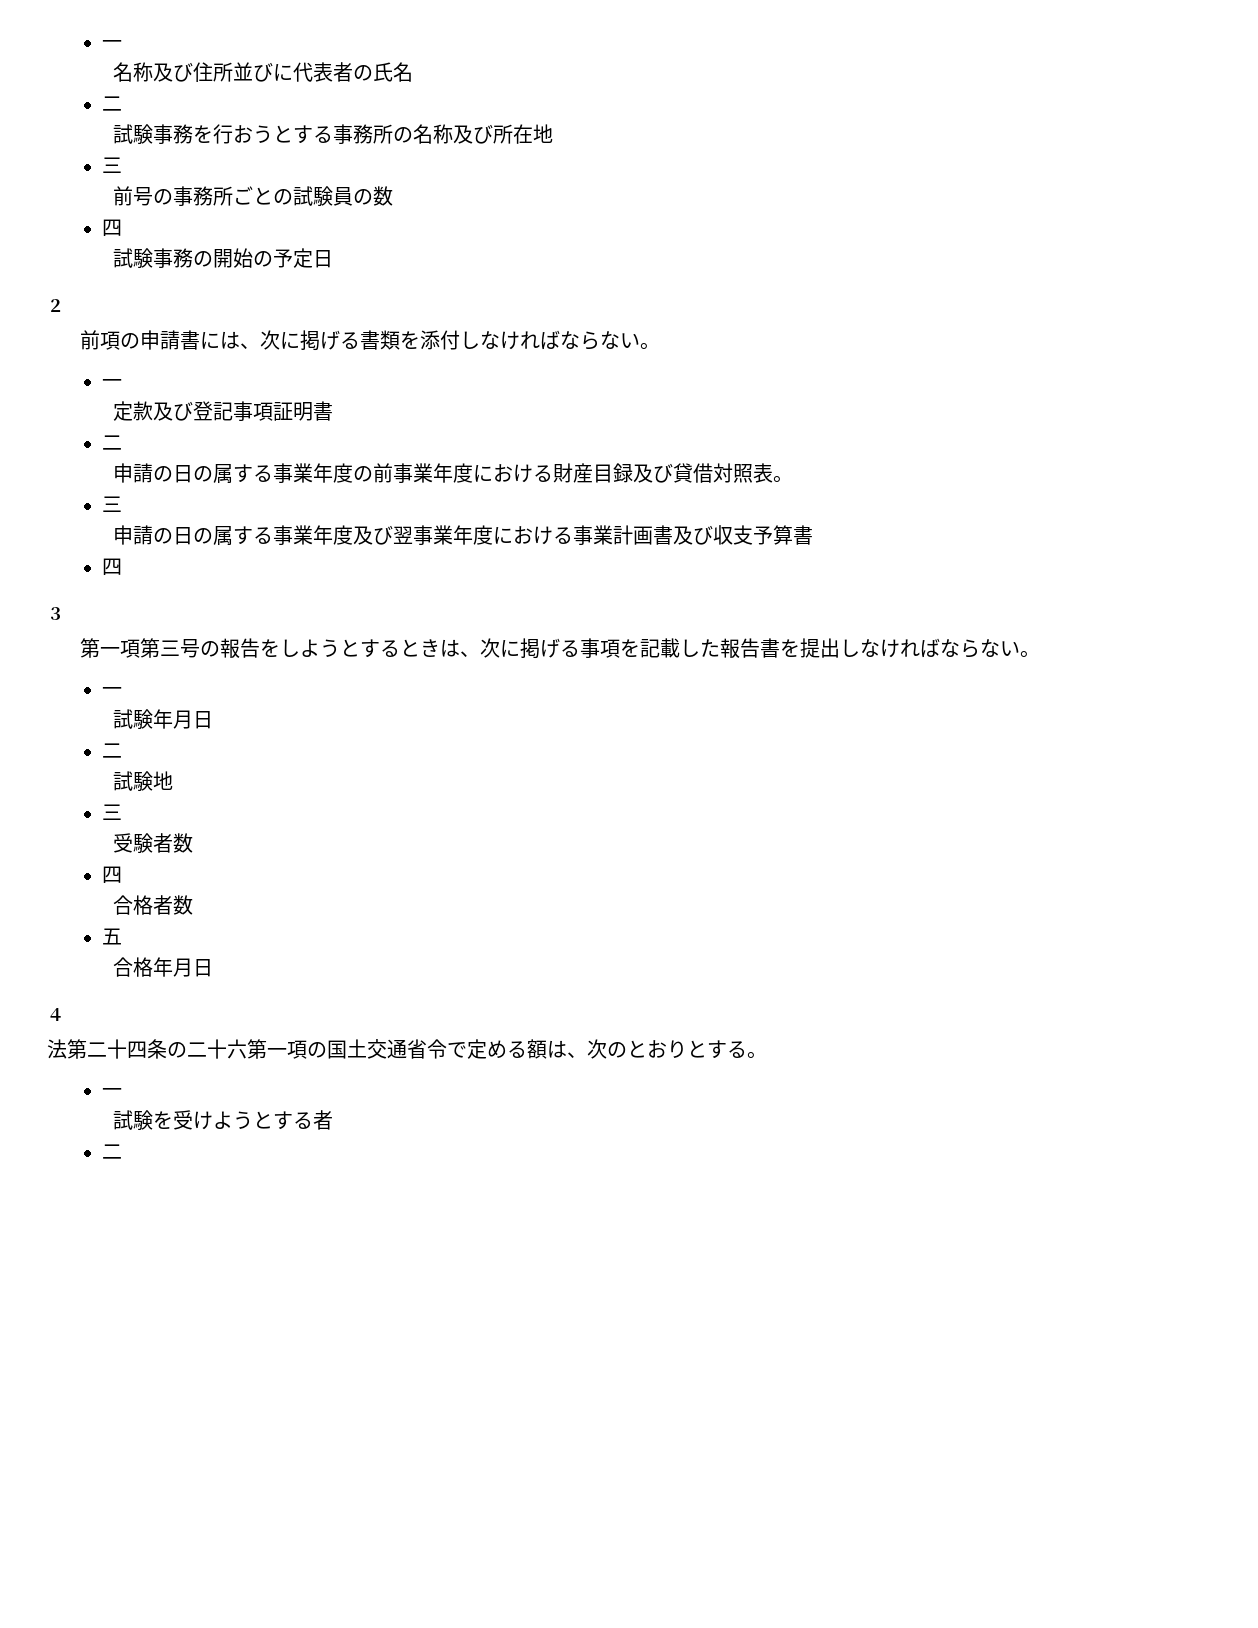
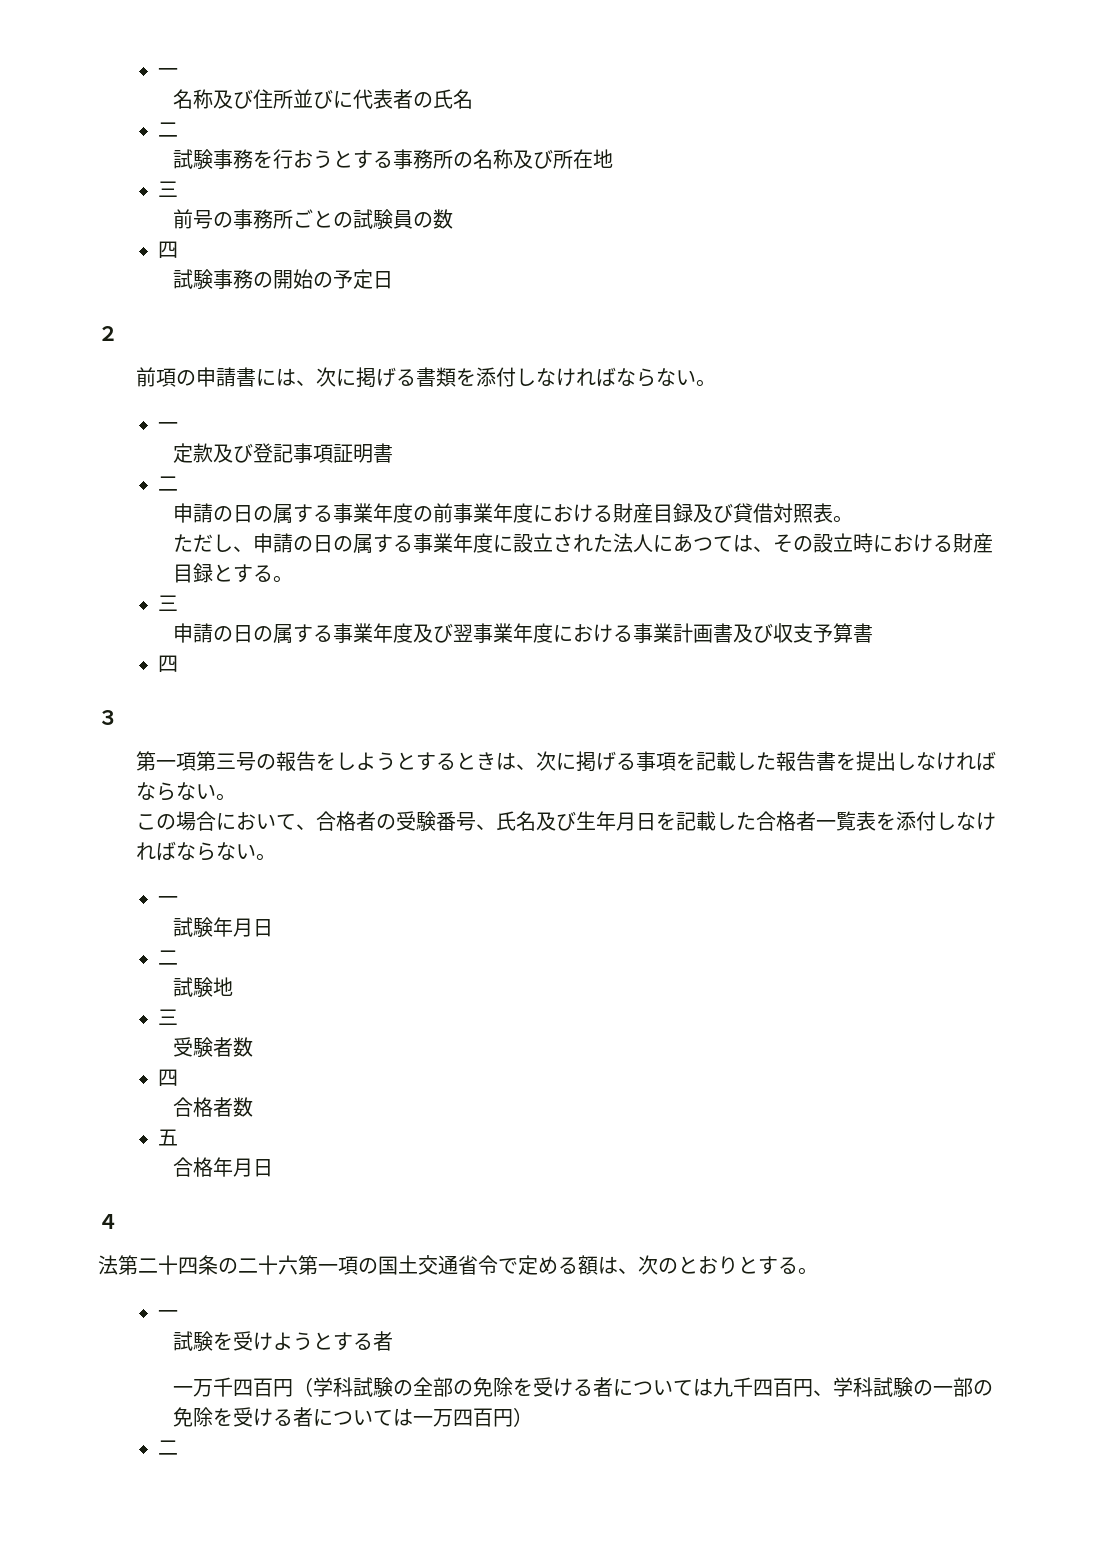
(793, 479) none -> [173,533,994,554] [173,563,294,583] // ただし、申請の日の属する事業年度に設立された法人にあつては、その設立時における財産目録とする。
(1040, 654) none -> [135,811,996,832] [135,841,276,861] // この場合において、合格者の受験番号、氏名及び生年月日を記載した合格者一覧表を添付しなければならない。
(333, 1120) none -> [173,1377,994,1398] [173,1407,534,1427] // 一万千四百円（学科試験の全部の免除を受ける者については九千四百円、学科試験の一部の免除を受ける者については一万四百円）

